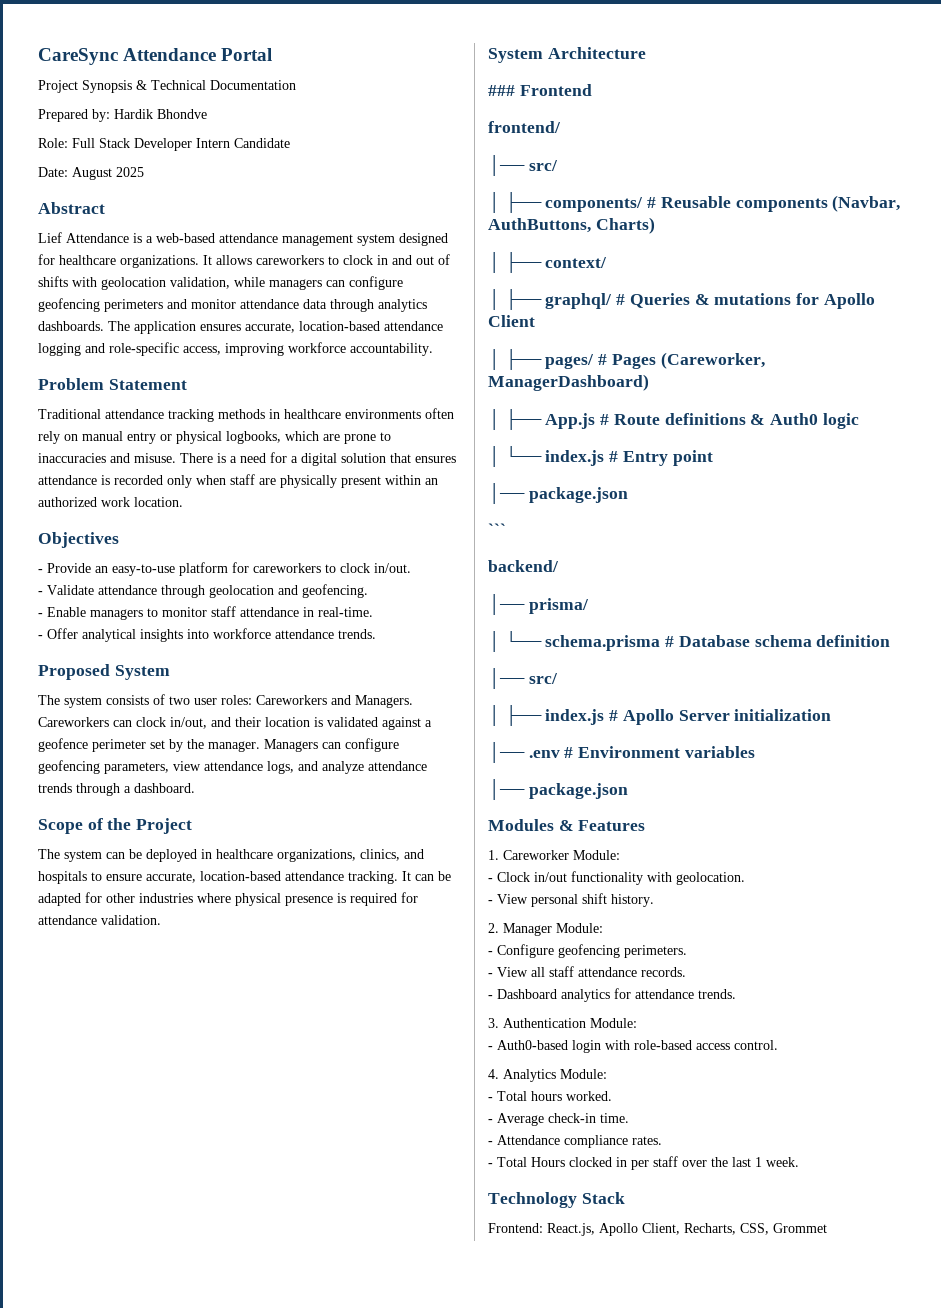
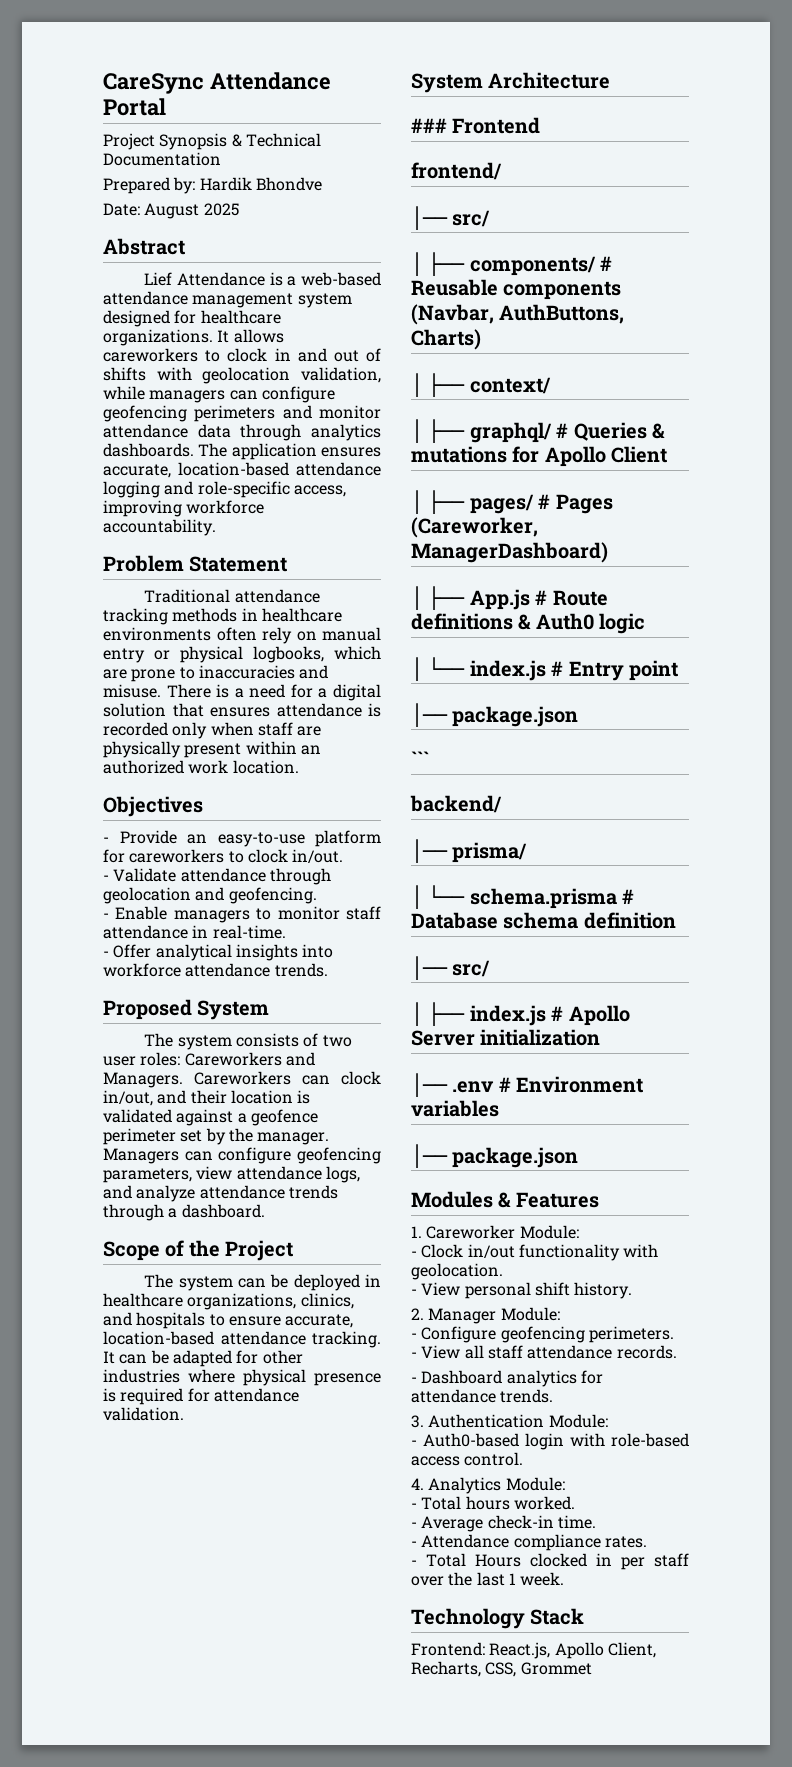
[38,138,290,151] // Role: Full Stack Developer Intern Candidate -> (322, 184) none

